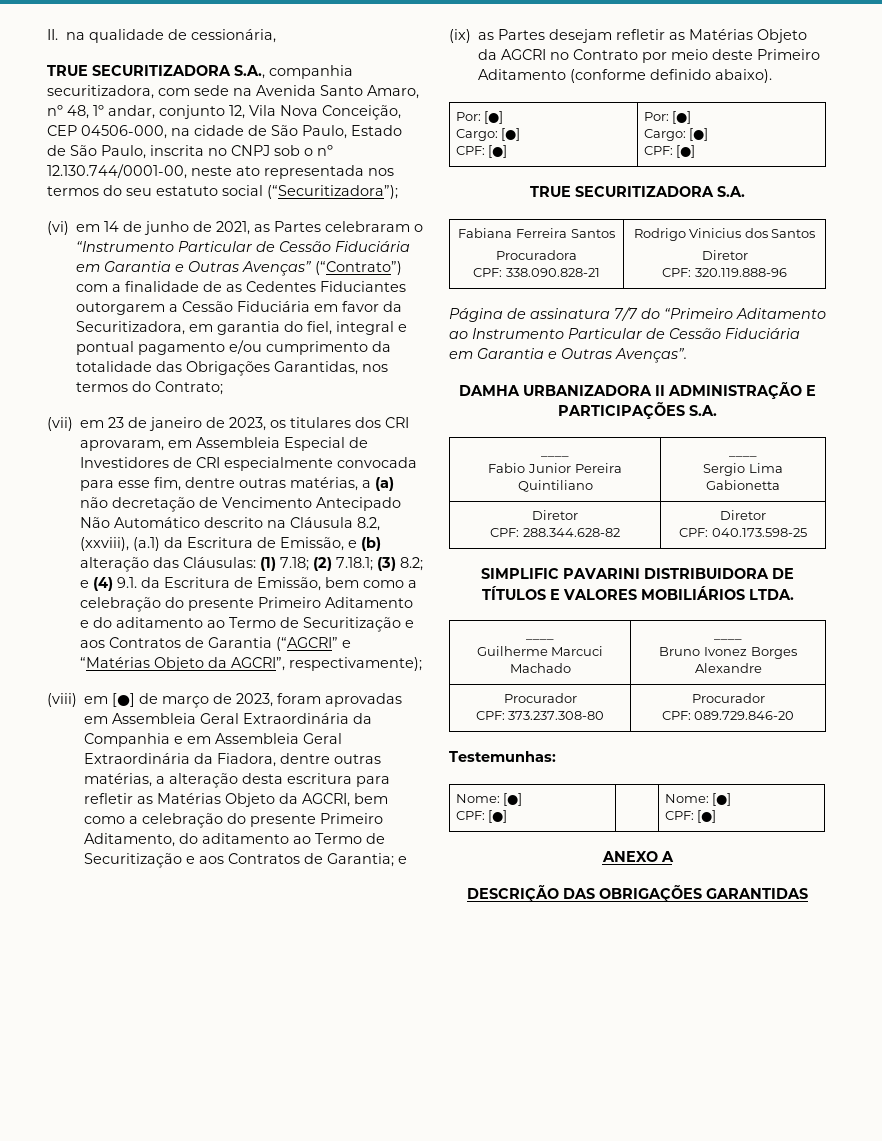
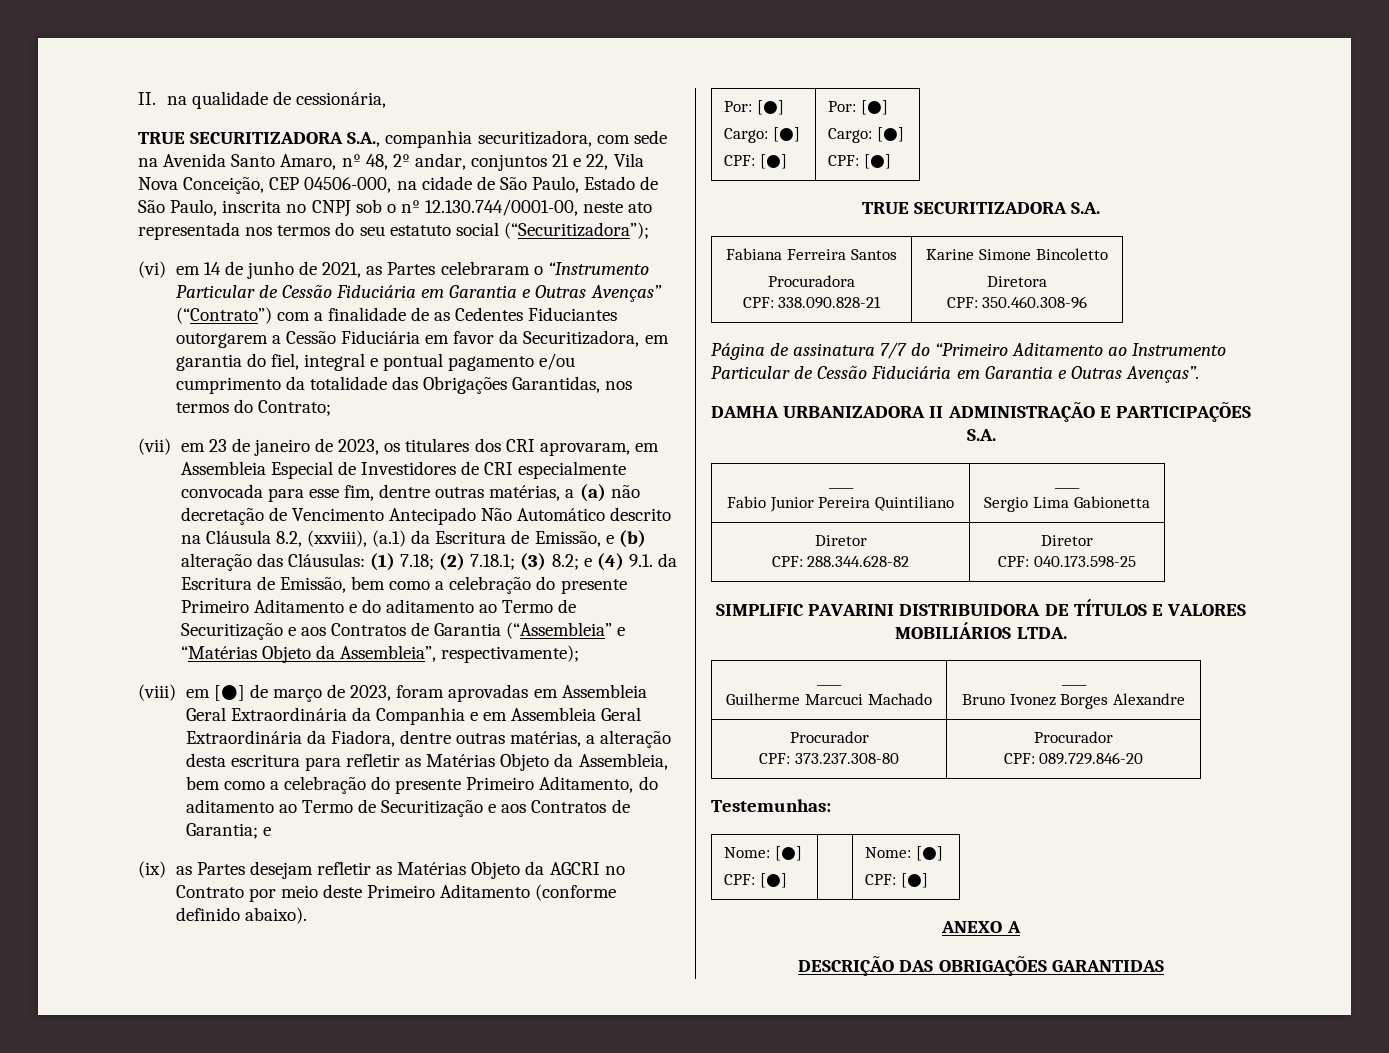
[93,105,245,119] 1º andar, conjunto 12, -> [392,153,609,171] 2º andar, conjuntos 21 e 22,
[276,637,339,651] (“AGCRI” -> [506,622,613,639] (“Assembleia”
[231,657,286,671] AGCRI”, -> [339,645,436,662] Assembleia”,
[302,793,351,807] AGCRI, -> [578,753,668,770] Assembleia,
[633,228,816,241] [701,250,748,260] [662,268,787,277] Rodrigo Vinicius dos Santos // Diretor // CPF: 320.119.888-96 -> [926,248,1108,260] [987,276,1047,287] [946,296,1088,309] Karine Simone Bincoletto // Diretora // CPF: 350.460.308-96

